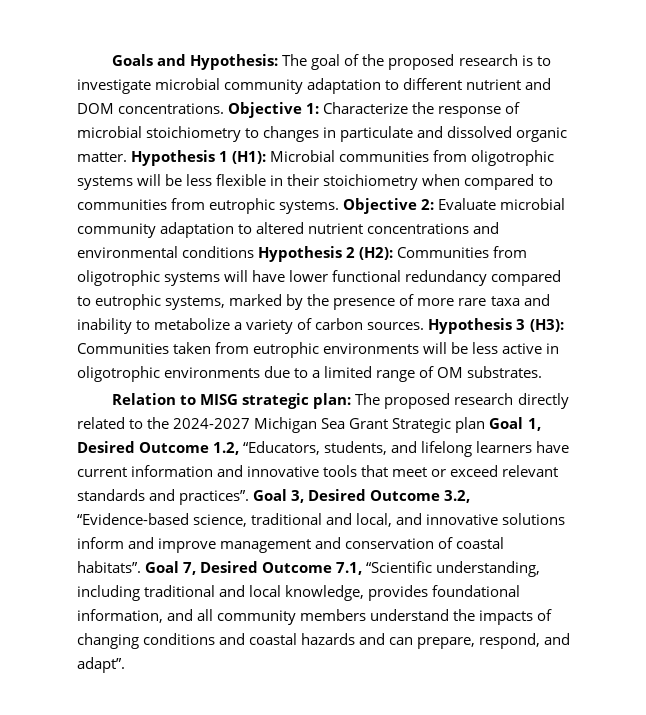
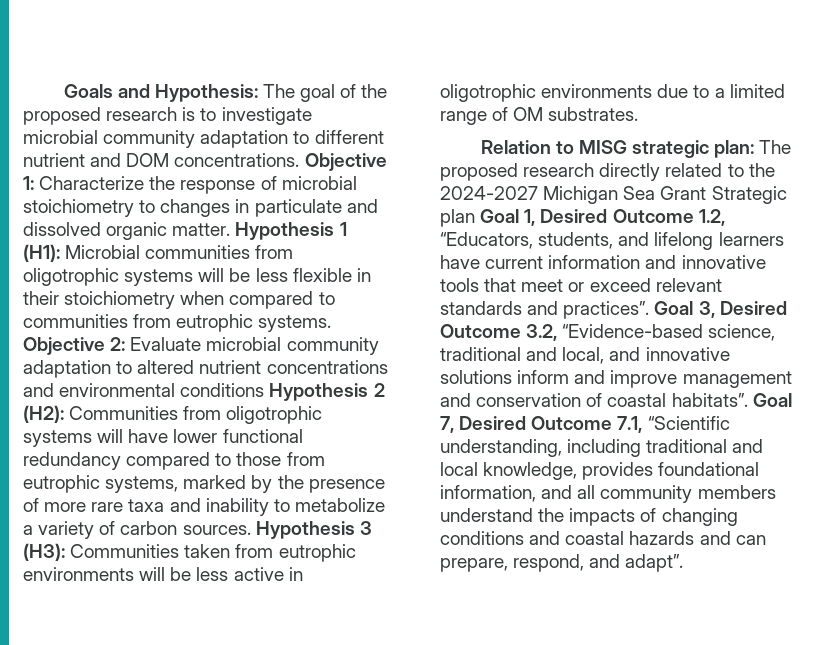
(91, 301) none -> [236,452,325,466] those from

